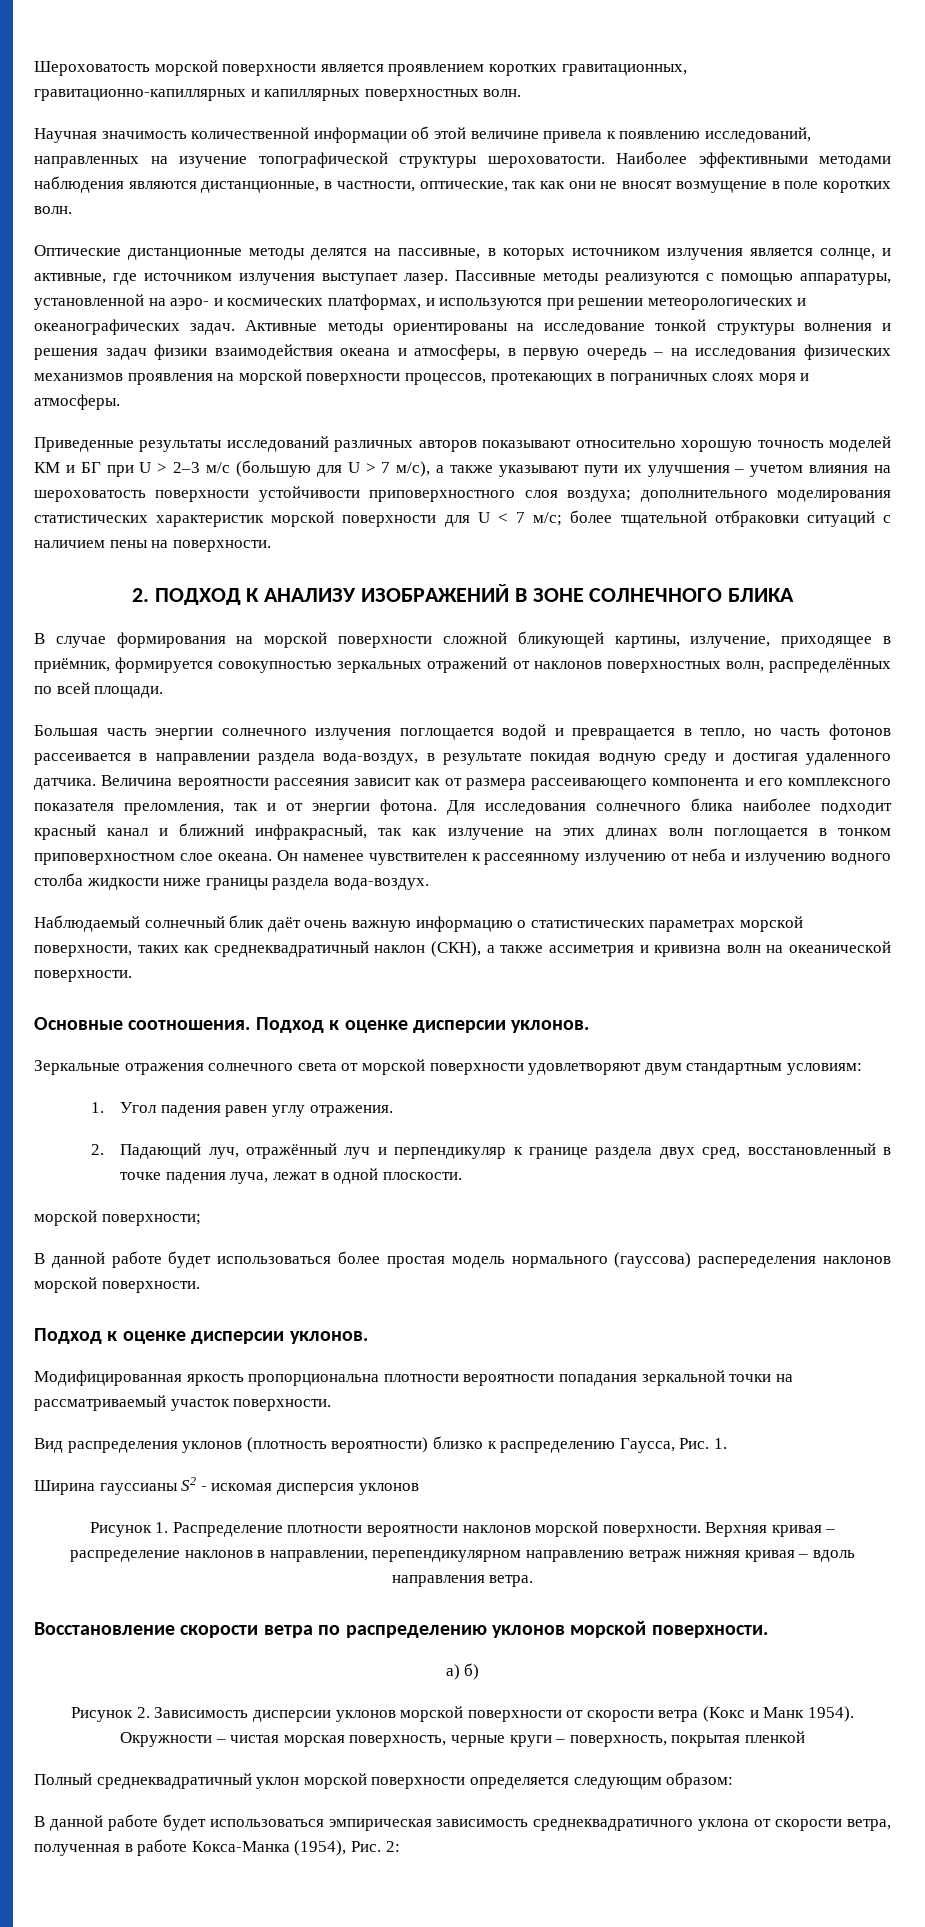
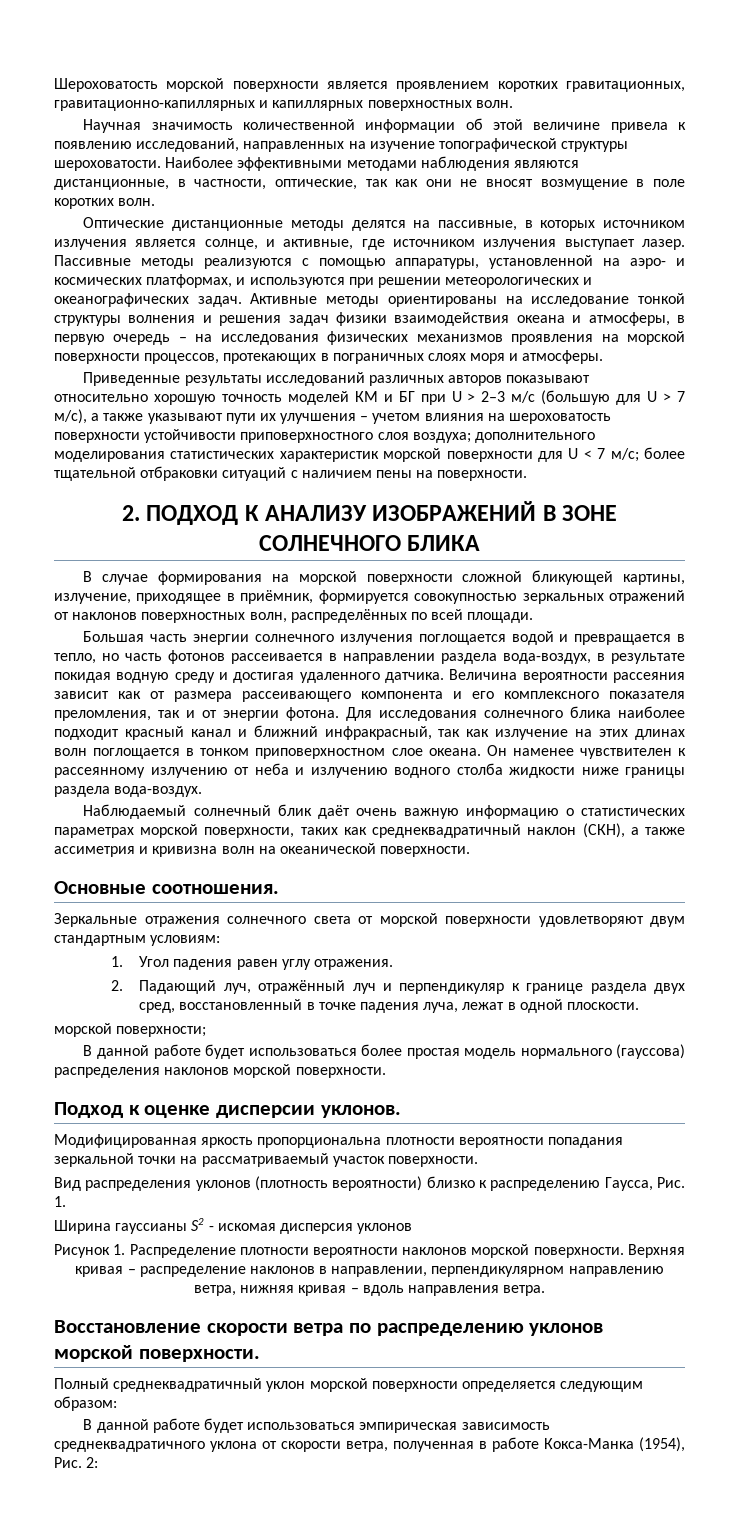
[255,1017,590,1033] Подход к оценке дисперсии уклонов. -> (279, 889) none
[698,1256,817,1268] распеределения -> [54,1067,160,1078] распределения
[372,1550,681,1562] перепендикулярном направлению ветраж -> [431,1266,664,1277] [193,1285,236,1296] перпендикулярном направлению ветра,
[445,1663,480,1680] [71,1706,854,1722] [120,1731,805,1747] // а) б) // Рисунок 2. Зависимость дисперсии уклонов морской поверхности от скорости ветра (Кокс и Манк 1954). Окружности – чистая морская поверхность, черные круги – поверхность, покрытая пленкой -> (260, 1355) none

